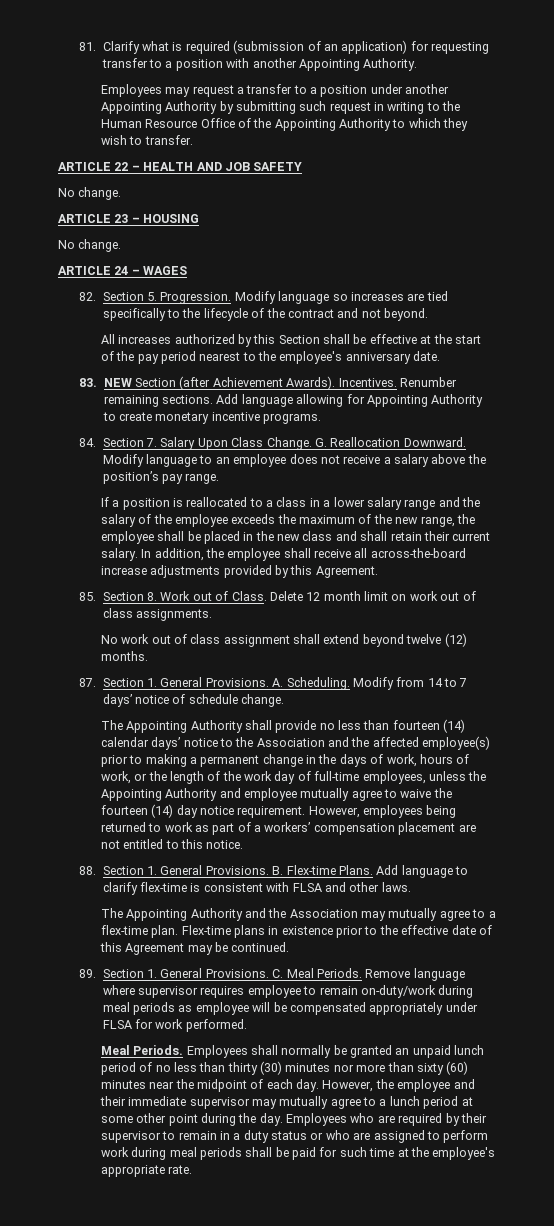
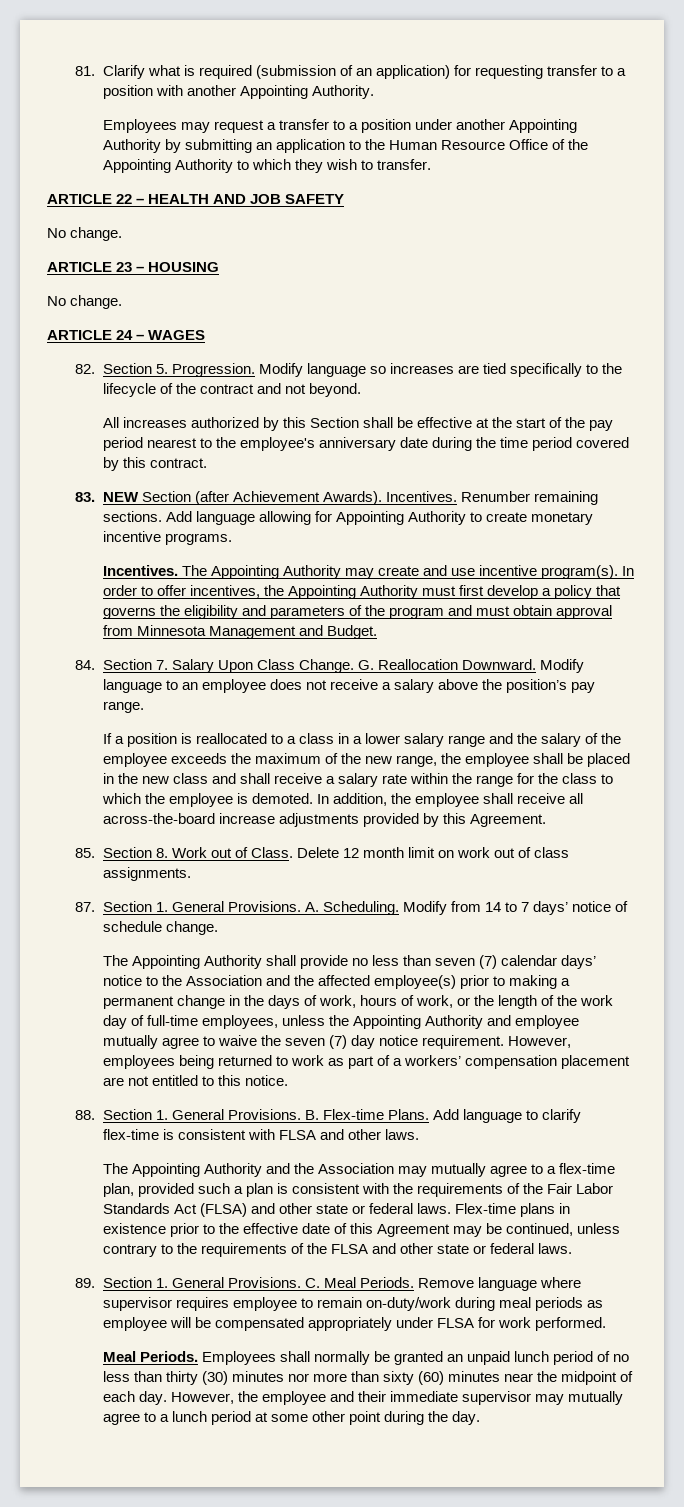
[299,101,425,114] such request in writing -> [255,139,345,153] an application
[413,351,441,361] date. -> [399,437,630,451] [102,457,207,471] date during the time period covered by this contract.
(322, 418) none -> [102,565,635,579] [102,585,622,599] [102,605,613,619] [102,625,377,639] // Incentives. The Appointing Authority may create and use incentive program(s). In order to offer incentives, the Appointing Authority must first develop a policy that governs the eligibility and parameters of the program and must obtain approval from Minnesota Management and Budget.
[390,531,491,541] [100,548,138,561] retain their current salary. -> [273,773,614,787] [101,793,313,807] receive a salary rate within the range for the class to which the employee is demoted.
[100,633,467,647] [100,651,148,661] // No work out of class assignment shall extend beyond twelve (12) months. -> (191, 874) none
[392,719,466,733] fourteen (14) -> [434,955,498,969] seven (7)
[100,804,174,818] fourteen (14) -> [284,1035,347,1049] seven (7)
[151,925,179,938] plan. -> [102,1183,614,1197] [102,1203,451,1217] plan, provided such a plan is consistent with the requirements of the Fair Labor Standards Act (FLSA) and other state or federal laws.
[231,942,290,952] continued. -> [506,1223,621,1236] [102,1243,573,1257] continued, unless contrary to the requirements of the FLSA and other state or federal laws.
[286,1113,487,1126] [100,1130,489,1143] [100,1147,496,1160] [100,1165,193,1177] Employees who are required by their supervisor to remain in a duty status or who are assigned to perform work during meal periods shall be paid for such time at the employee's appropriate rate. -> (481, 1418) none

